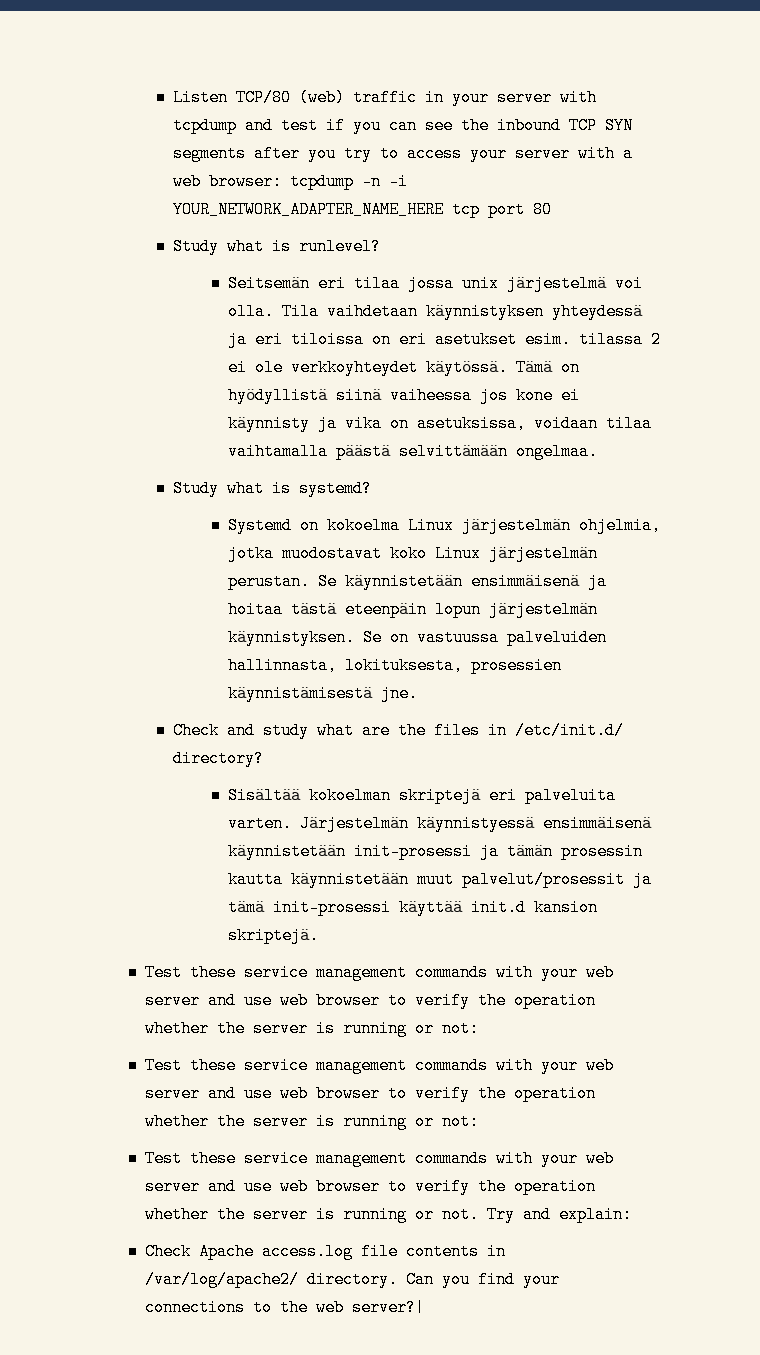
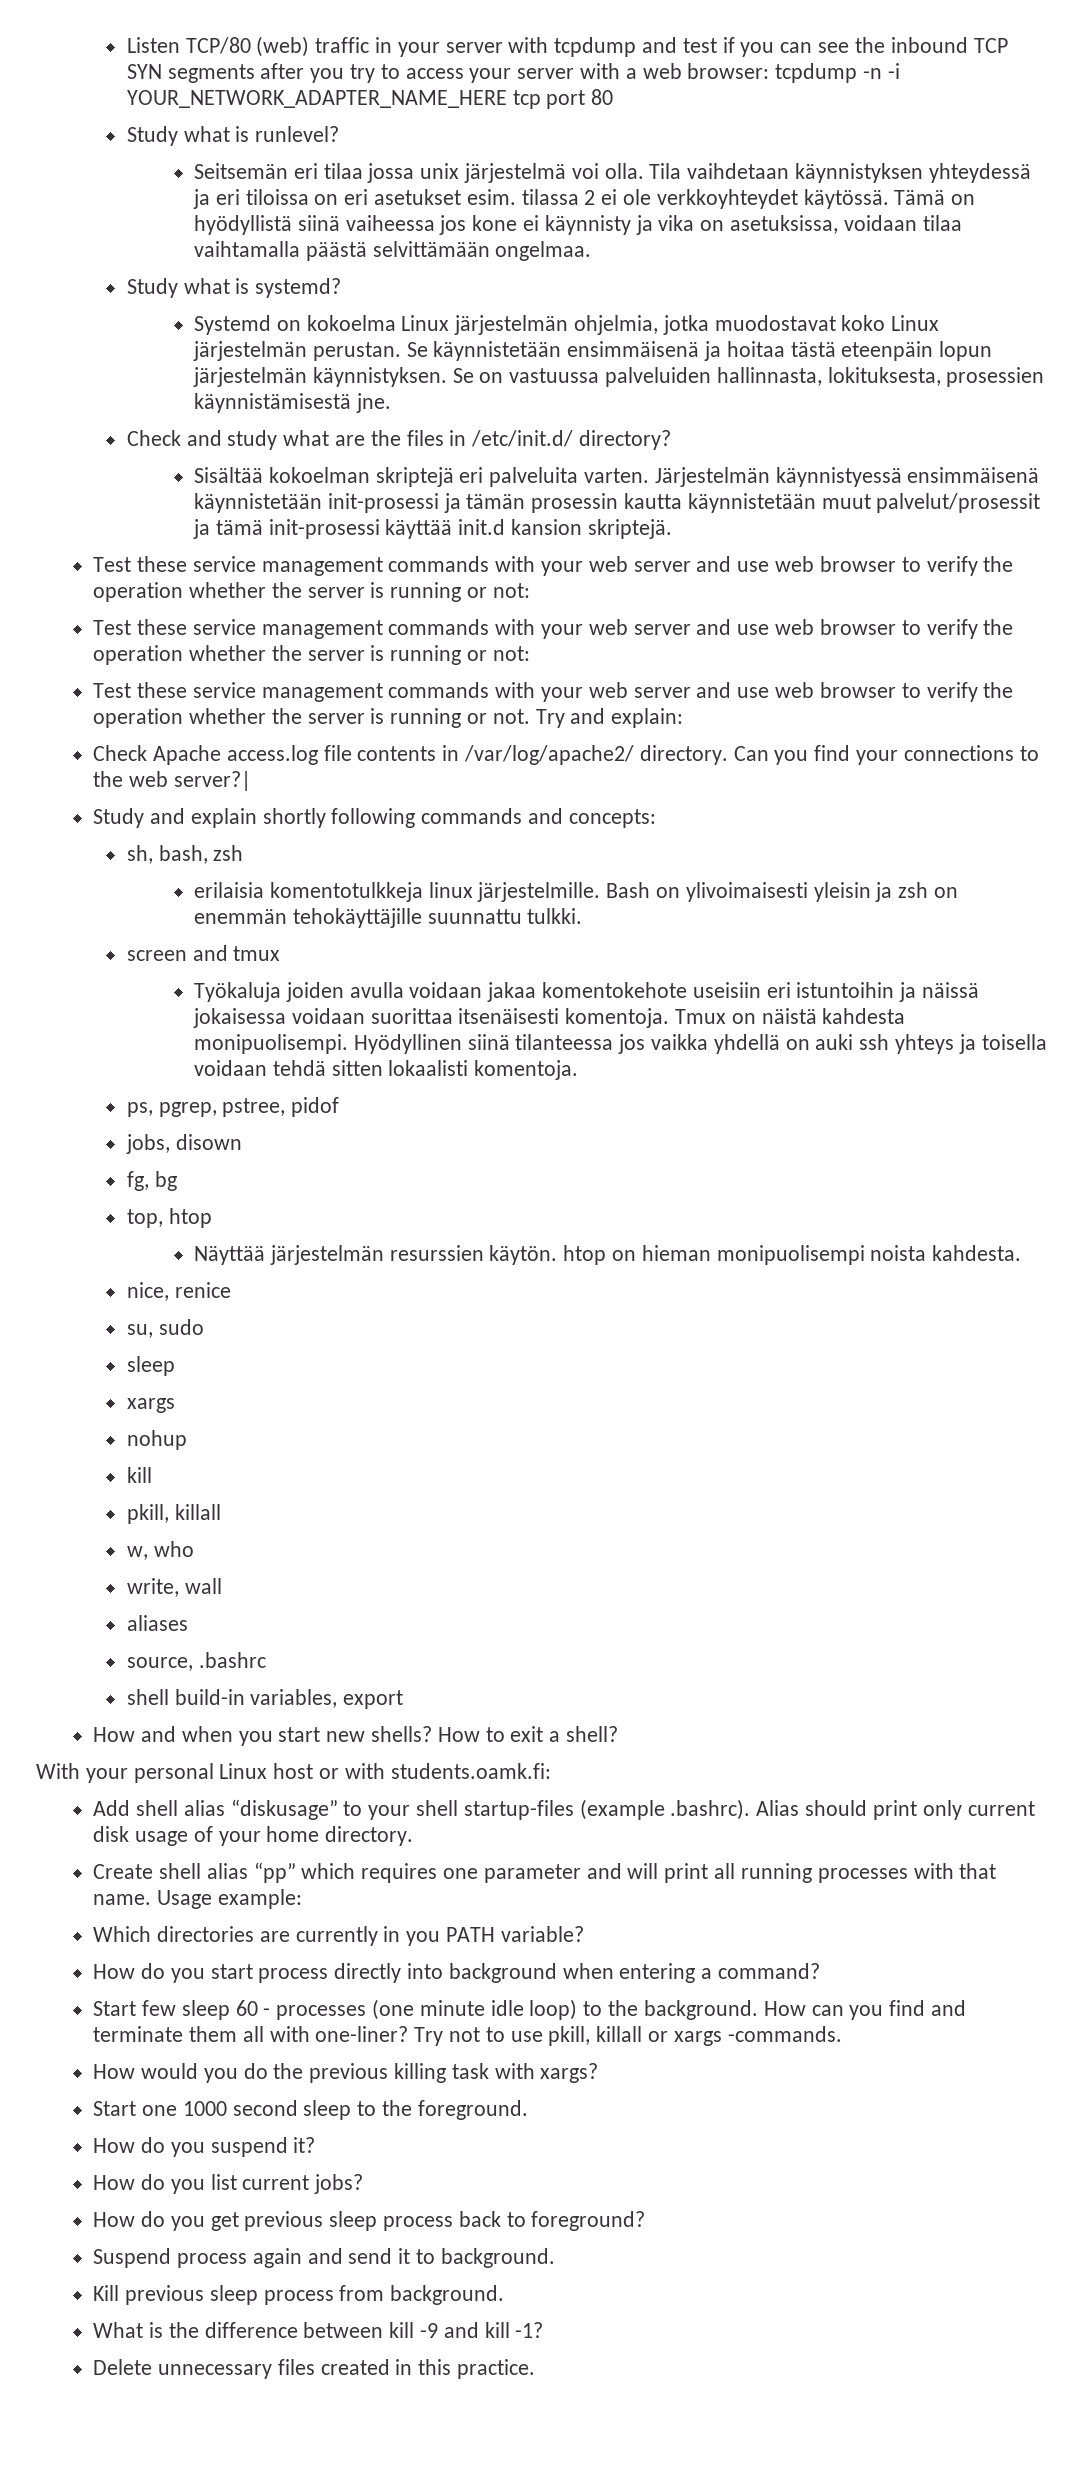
(426, 1307) none -> [93,808,656,828] [126,845,244,864] [194,882,959,902] [194,908,583,928] [126,945,281,961] [194,982,980,1002] [193,1008,906,1028] [194,1034,1047,1054] [194,1060,579,1080] [126,1097,340,1117] [125,1134,242,1154] [126,1171,177,1191] [126,1208,212,1228] [194,1245,1022,1265] [126,1282,231,1301] [126,1319,204,1338] [126,1356,175,1376] [126,1398,175,1413] [126,1430,187,1450] [126,1467,152,1483] [126,1504,221,1524] [126,1541,194,1560] [126,1578,222,1597] [126,1615,188,1631] [126,1652,266,1671] [126,1689,404,1709] [93,1726,619,1746] [36,1763,551,1783] [93,1799,1035,1820] [93,1826,414,1846] [93,1862,997,1883] [93,1889,302,1909] [93,1926,584,1946] [93,1963,821,1983] [93,1999,966,2020] [93,2026,842,2046] [93,2063,599,2083] [93,2100,528,2120] [93,2137,316,2157] [93,2174,364,2194] [93,2211,646,2231] [93,2248,555,2268] [93,2285,505,2305] [93,2322,544,2338] [93,2359,536,2379] // Study and explain shortly following commands and concepts: // sh, bash, zsh // erilaisia komentotulkkeja linux järjestelmille. Bash on ylivoimaisesti yleisin ja zsh on enemmän tehokäyttäjille suunnattu tulkki. // screen and tmux // Työkaluja joiden avulla voidaan jakaa komentokehote useisiin eri istuntoihin ja näissä jokaisessa voidaan suorittaa itsenäisesti komentoja. Tmux on näistä kahdesta monipuolisempi. Hyödyllinen siinä tilanteessa jos vaikka yhdellä on auki ssh yhteys ja toisella voidaan tehdä sitten lokaalisti komentoja. // ps, pgrep, pstree, pidof // jobs, disown // fg, bg // top, htop // Näyttää järjestelmän resurssien käytön. htop on hieman monipuolisempi noista kahdesta. // nice, renice // su, sudo // sleep // xargs // nohup // kill // pkill, killall // w, who // write, wall // aliases // source, .bashrc // shell build-in variables, export // How and when you start new shells? How to exit a shell? // With your personal Linux host or with students.oamk.fi: // Add shell alias “diskusage” to your shell startup-files (example .bashrc). Alias should print only current disk usage of your home directory. // Create shell alias “pp” which requires one parameter and will print all running processes with that name. Usage example: // Which directories are currently in you PATH variable? // How do you start process directly into background when entering a command? // Start few sleep 60 - processes (one minute idle loop) to the background. How can you find and terminate them all with one-liner? Try not to use pkill, killall or xargs -commands. // How would you do the previous killing task with xargs? // Start one 1000 second sleep to the foreground. // How do you suspend it? // How do you list current jobs? // How do you get previous sleep process back to foreground? // Suspend process again and send it to background. // Kill previous sleep process from background. // What is the difference between kill -9 and kill -1? // Delete unnecessary files created in this practice.

